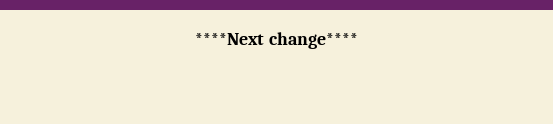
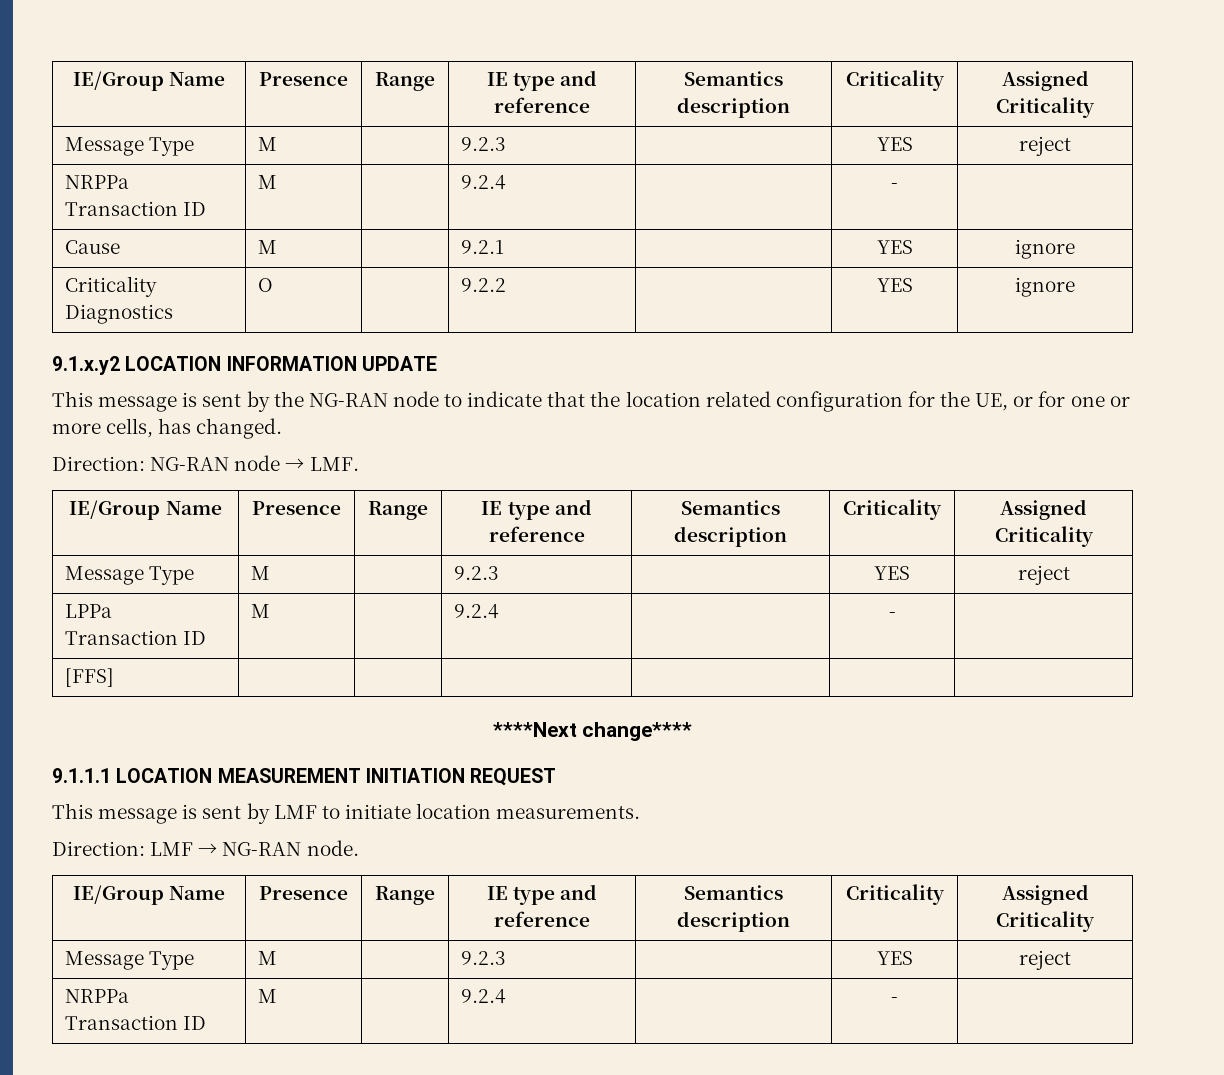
[195,32,358,49] ****Next change**** -> [72,71,226,91] [259,72,348,86] [375,72,435,91] [486,70,598,91] [494,97,590,113] [684,71,783,86] [677,97,790,118] [845,70,945,91] [1001,70,1089,91] [996,97,1095,118] [65,137,195,156] [258,137,278,151] [461,137,507,151] [876,137,913,151] [1019,136,1071,156] [65,175,130,189] [65,201,207,216] [258,175,278,189] [461,175,507,190] [891,183,898,189] [65,240,121,254] [258,240,278,254] [461,240,505,254] [876,240,913,254] [1015,239,1075,259] [65,276,158,297] [65,304,174,324] [258,278,274,292] [461,278,507,292] [876,278,913,292] [1015,277,1075,297] [52,356,437,375] [52,391,1130,412] [52,418,283,439] [52,455,359,471] [69,500,222,520] [252,501,341,515] [368,501,428,520] [481,499,592,520] [488,526,585,542] [681,500,780,515] [674,526,787,547] [843,499,942,520] [1000,499,1087,520] [994,526,1094,547] [65,566,195,585] [251,566,271,580] [454,566,500,580] [874,566,910,580] [1017,565,1070,585] [65,604,113,618] [65,630,207,645] [251,604,271,618] [454,604,500,619] [888,612,896,618] [65,668,115,687] [492,722,693,741] [52,768,557,786] [52,803,641,824] [52,840,359,856] [72,885,226,905] [259,886,348,900] [375,886,435,905] [486,884,598,905] [494,911,590,927] [684,885,783,900] [677,911,790,932] [845,884,945,905] [1001,884,1089,905] [996,911,1095,932] [65,951,195,970] [258,951,278,965] [461,951,507,965] [876,951,913,965] [1019,950,1071,970] [65,989,130,1003] [65,1015,207,1030] [258,989,278,1003] [461,989,507,1004] [891,997,898,1003] IE/Group Name | Presence | Range | IE type and reference | Semantics description | Criticality | Assigned Criticality // Message Type | M | | 9.2.3 | | YES | reject // NRPPa Transaction ID | M | | 9.2.4 | | - | // Cause | M | | 9.2.1 | | YES | ignore // Criticality Diagnostics | O | | 9.2.2 | | YES | ignore // 9.1.x.y2 LOCATION INFORMATION UPDATE // This message is sent by the NG-RAN node to indicate that the location related configuration for the UE, or for one or more cells, has changed. // Direction: NG-RAN node → LMF. // IE/Group Name | Presence | Range | IE type and reference | Semantics description | Criticality | Assigned Criticality // Message Type | M | | 9.2.3 | | YES | reject // LPPa Transaction ID | M | | 9.2.4 | | - | // [FFS] | | | | | | // ****Next change**** // 9.1.1.1 LOCATION MEASUREMENT INITIATION REQUEST // This message is sent by LMF to initiate location measurements. // Direction: LMF → NG-RAN node. // IE/Group Name | Presence | Range | IE type and reference | Semantics description | Criticality | Assigned Criticality // Message Type | M | | 9.2.3 | | YES | reject // NRPPa Transaction ID | M | | 9.2.4 | | - |

